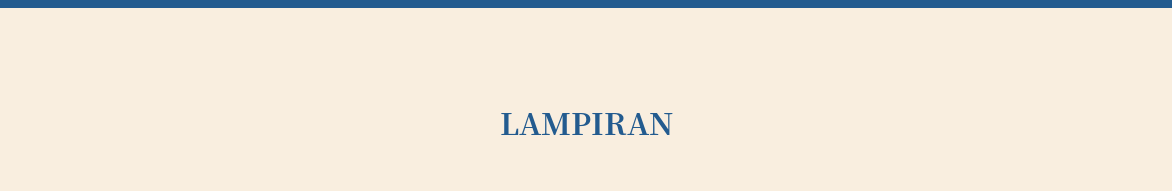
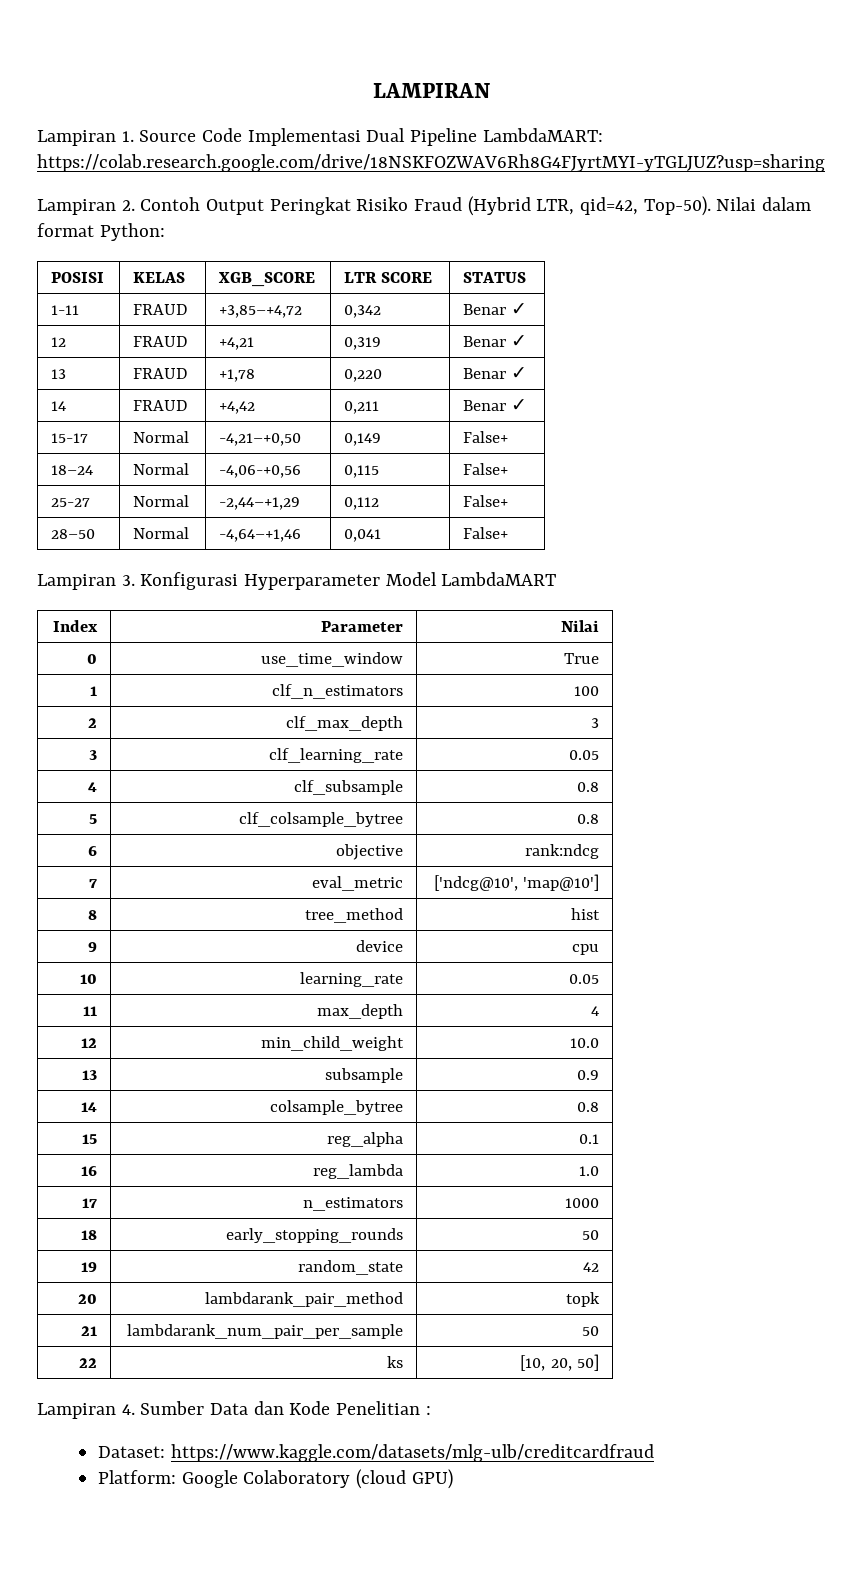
(673, 124) none -> [37,128,603,146] [37,154,825,172] [37,196,812,216] [37,223,165,241] [51,272,105,283] [133,272,186,283] [218,272,316,287] [344,272,433,283] [463,272,527,283] [51,305,80,315] [133,304,189,315] [219,305,303,318] [344,305,382,318] [463,303,528,315] [51,337,67,347] [133,336,189,347] [219,337,255,350] [344,337,382,350] [463,335,528,347] [51,369,67,379] [133,368,189,379] [219,369,256,382] [344,369,383,382] [463,367,528,379] [51,401,67,411] [133,400,189,411] [219,401,256,414] [344,401,380,414] [463,399,528,411] [51,433,89,443] [133,431,190,443] [219,433,302,446] [344,433,382,446] [463,431,509,443] [51,465,94,475] [133,463,190,475] [219,465,302,478] [344,465,380,478] [463,463,509,475] [51,498,91,507] [133,495,190,507] [219,497,301,510] [344,497,380,510] [463,495,509,507] [51,529,96,539] [133,527,190,539] [219,529,302,542] [344,529,382,542] [463,527,509,539] [37,572,557,590] [52,620,98,632] [320,621,403,632] [560,620,599,632] [86,654,97,664] [260,652,403,667] [563,653,599,664] [89,686,97,696] [271,684,403,699] [573,686,599,696] [87,718,97,728] [285,716,403,731] [590,718,599,728] [88,750,97,760] [268,748,403,763] [568,750,599,760] [87,782,97,792] [293,780,403,795] [576,782,599,792] [88,814,97,824] [238,812,403,827] [576,814,599,824] [87,846,97,856] [335,844,403,860] [524,844,599,859] [88,879,97,888] [311,876,403,891] [433,874,599,891] [87,910,97,920] [304,908,403,923] [570,908,600,920] [87,942,97,952] [355,940,403,952] [571,944,599,955] [79,974,97,984] [299,972,403,987] [568,974,599,984] [82,1006,97,1016] [316,1004,403,1019] [590,1006,599,1016] [80,1038,97,1048] [260,1036,404,1051] [569,1038,599,1048] [81,1070,97,1080] [324,1068,403,1083] [576,1070,599,1080] [80,1102,97,1112] [269,1100,403,1115] [576,1102,599,1112] [81,1134,97,1144] [326,1132,403,1147] [578,1134,599,1144] [80,1166,97,1176] [312,1164,403,1179] [578,1166,599,1176] [81,1198,97,1208] [302,1197,403,1211] [564,1198,599,1208] [80,1230,97,1240] [225,1228,403,1243] [581,1230,599,1240] [80,1262,97,1272] [297,1260,403,1275] [582,1262,599,1272] [77,1294,97,1304] [204,1292,403,1307] [565,1292,600,1307] [80,1326,97,1336] [126,1324,403,1339] [581,1326,599,1336] [78,1358,97,1368] [386,1356,403,1368] [520,1354,599,1371] [37,1401,431,1419] [97,1444,654,1462] [97,1469,453,1489] // Lampiran 1. Source Code Implementasi Dual Pipeline LambdaMART: https://colab.research.google.com/drive/18NSKFOZWAV6Rh8G4FJyrtMYI-yTGLJUZ?usp=sharing // Lampiran 2. Contoh Output Peringkat Risiko Fraud (Hybrid LTR, qid=42, Top-50). Nilai dalam format Python: // POSISI | KELAS | XGB_SCORE | LTR SCORE | STATUS // 1-11 | FRAUD | +3,85–+4,72 | 0,342 | Benar ✓ // 12 | FRAUD | +4,21 | 0,319 | Benar ✓ // 13 | FRAUD | +1,78 | 0,220 | Benar ✓ // 14 | FRAUD | +4,42 | 0,211 | Benar ✓ // 15-17 | Normal | -4,21–+0,50 | 0,149 | False+ // 18–24 | Normal | -4,06-+0,56 | 0,115 | False+ // 25-27 | Normal | -2,44–+1,29 | 0,112 | False+ // 28–50 | Normal | -4,64–+1,46 | 0,041 | False+ // Lampiran 3. Konfigurasi Hyperparameter Model LambdaMART // Index | Parameter | Nilai // 0 | use_time_window | True // 1 | clf_n_estimators | 100 // 2 | clf_max_depth | 3 // 3 | clf_learning_rate | 0.05 // 4 | clf_subsample | 0.8 // 5 | clf_colsample_bytree | 0.8 // 6 | objective | rank:ndcg // 7 | eval_metric | ['ndcg@10', 'map@10'] // 8 | tree_method | hist // 9 | device | cpu // 10 | learning_rate | 0.05 // 11 | max_depth | 4 // 12 | min_child_weight | 10.0 // 13 | subsample | 0.9 // 14 | colsample_bytree | 0.8 // 15 | reg_alpha | 0.1 // 16 | reg_lambda | 1.0 // 17 | n_estimators | 1000 // 18 | early_stopping_rounds | 50 // 19 | random_state | 42 // 20 | lambdarank_pair_method | topk // 21 | lambdarank_num_pair_per_sample | 50 // 22 | ks | [10, 20, 50] // Lampiran 4. Sumber Data dan Kode Penelitian : // Dataset: https://www.kaggle.com/datasets/mlg-ulb/creditcardfraud // Platform: Google Colaboratory (cloud GPU)

